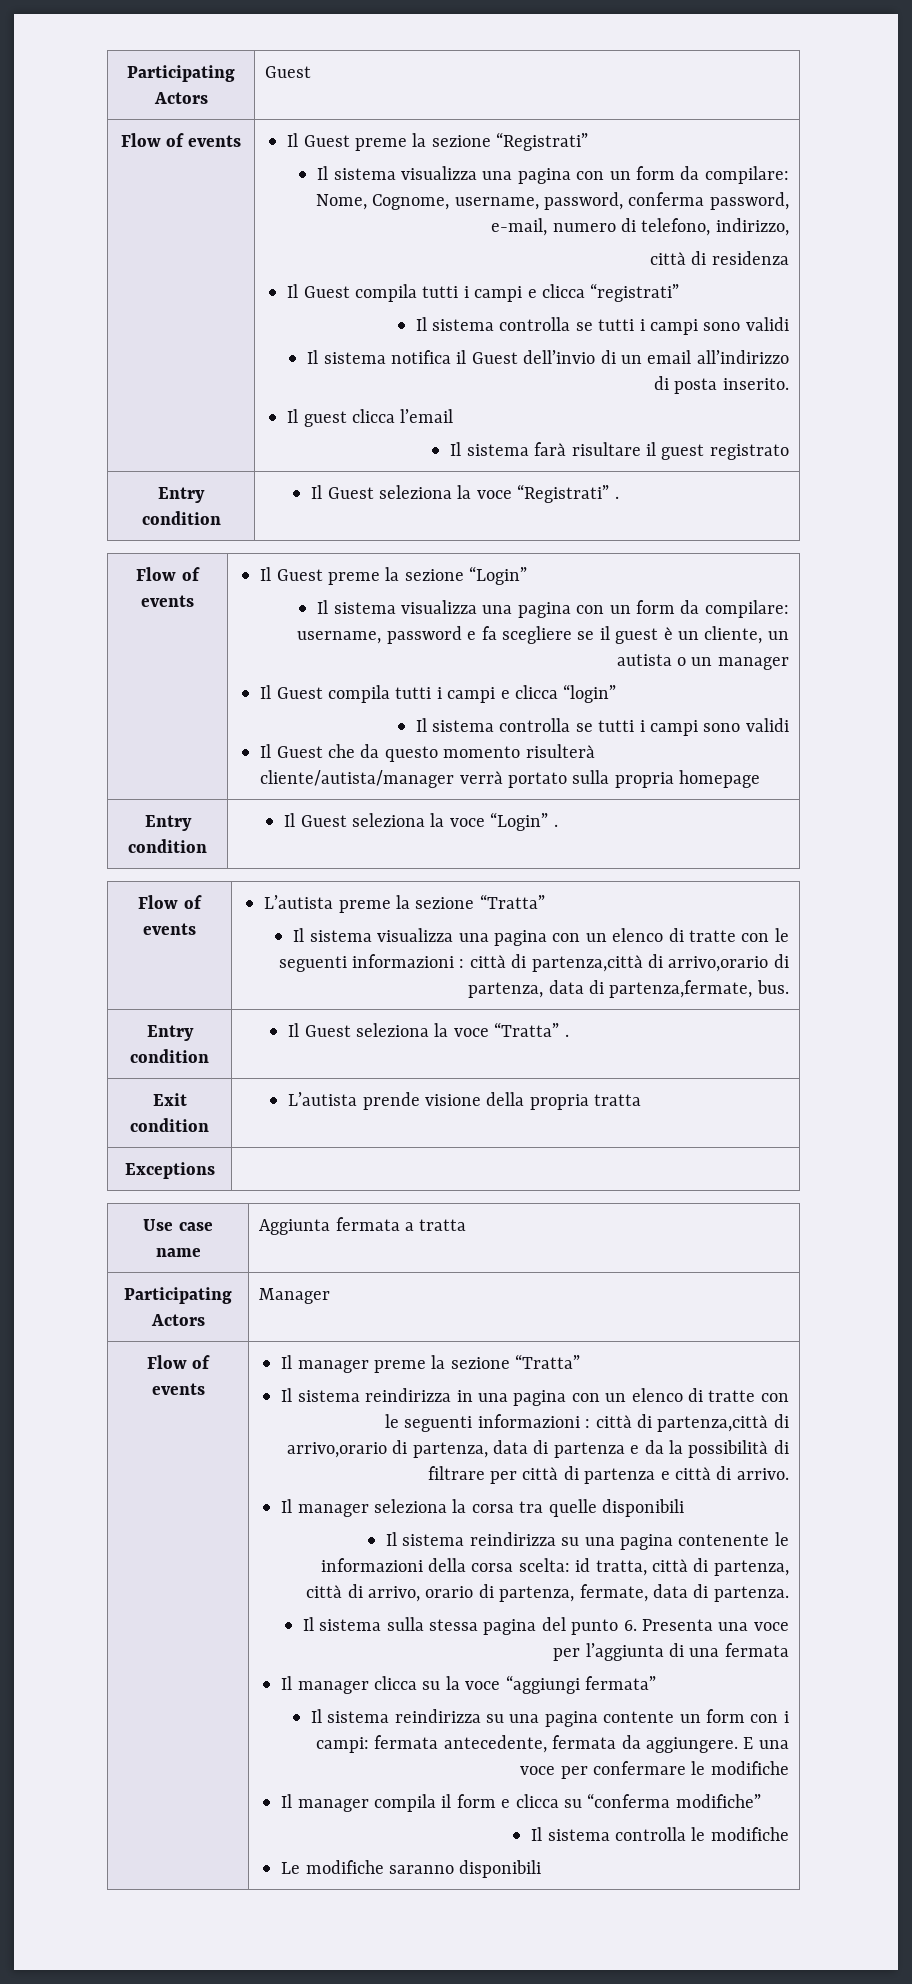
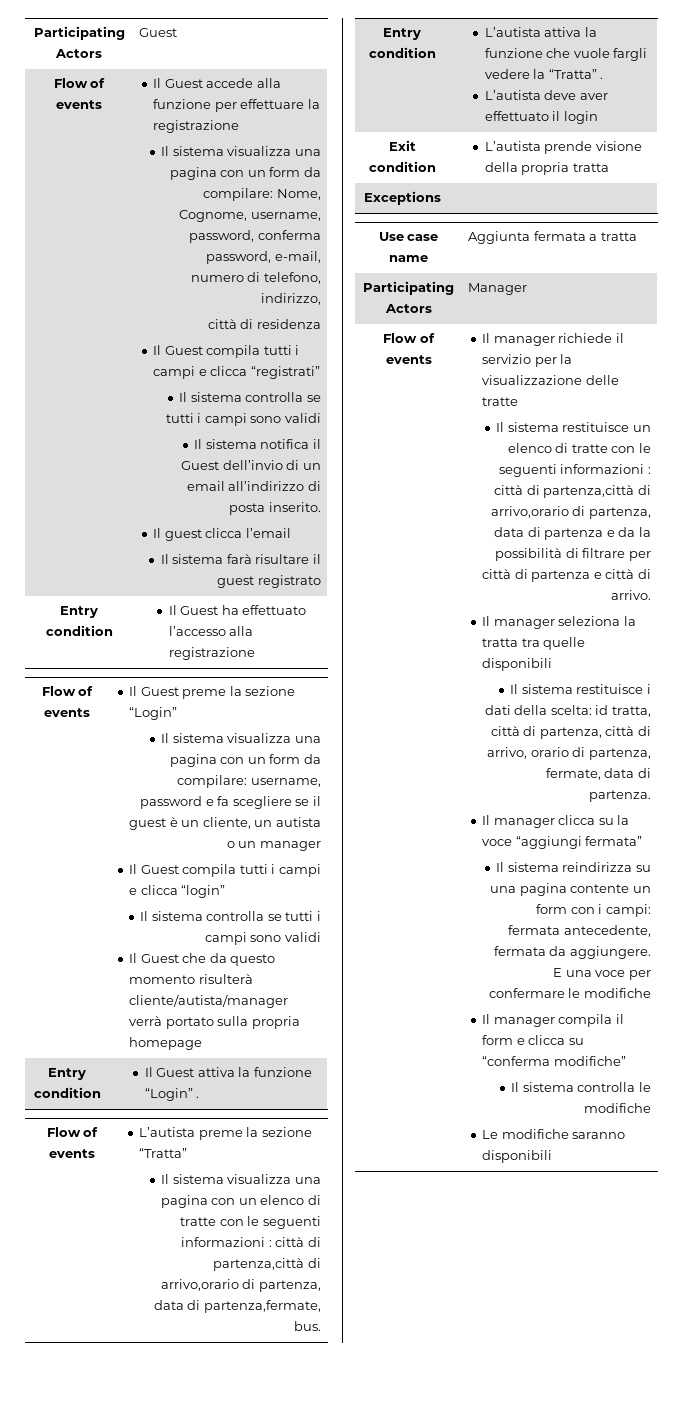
[354,132,589,151] preme la sezione “Registrati” -> [206,78,281,88] [153,99,320,112] [153,120,240,133] accede alla funzione per effettuare la registrazione
[378,484,619,503] seleziona la voce “Registrati” . -> [221,605,307,615] [168,626,254,636] [168,647,255,660] ha effettuato l’accesso alla registrazione
[351,813,485,827] seleziona la voce -> [197,1067,312,1077] attiva la funzione
[288,1022,569,1037] Il Guest seleziona la voce “Tratta” . -> [484,27,597,37] [484,48,648,61] [484,69,604,79] [484,90,608,100] [484,111,598,124] L’autista attiva la funzione che vuole fargli vedere la “Tratta” . // L’autista deve aver effettuato il login
[373,1354,581,1373] [281,1388,600,1406] preme la sezione “Tratta” // Il sistema reindirizza in una pagina con -> [558,333,624,343] [482,354,573,367] [482,375,619,385] [482,397,519,406] [496,422,630,432] richiede il servizio per la visualizzazione delle tratte // Il sistema restituisce
[471,1504,514,1513] corsa -> [482,638,519,647] tratta
[469,1532,789,1550] [320,1558,514,1572] reindirizza su una pagina contenente le informazioni della corsa -> [576,684,651,694] [484,705,548,715] restituisce i dati della
[302,1617,789,1635] [553,1643,789,1661] // Il sistema sulla stessa pagina del punto 6. Presenta una voce per l’aggiunta di una fermata -> (651, 796) none

